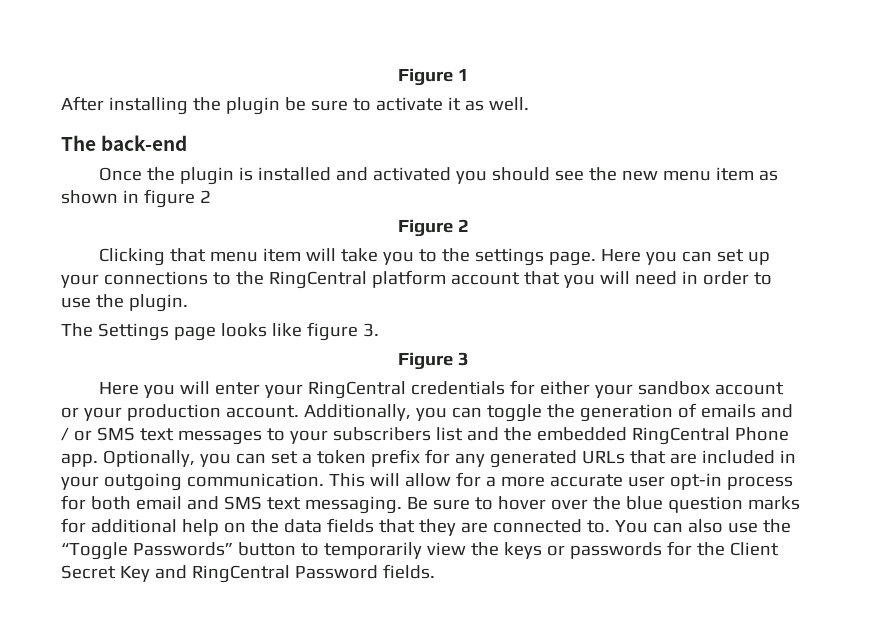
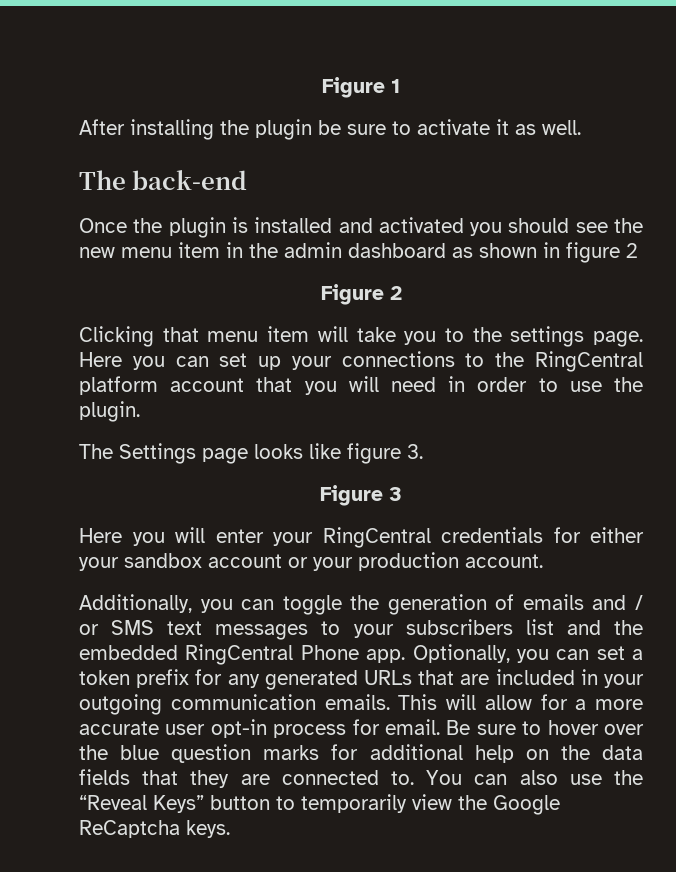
(754, 174) none -> [226,242,446,258] in the admin dashboard
(299, 411) none -> (543, 561) //
[186,473,324,487] communication. -> [170,694,390,710] communication emails.
[90,496,402,514] both email and SMS text messaging. -> [385,719,440,735] email.
[61,542,233,560] “Toggle Passwords” -> [79,795,204,813] “Reveal Keys”
[503,541,779,559] [61,564,435,583] keys or passwords for the Client Secret Key and RingCentral Password fields. -> [493,795,560,815] [79,820,230,838] Google ReCaptcha keys.

